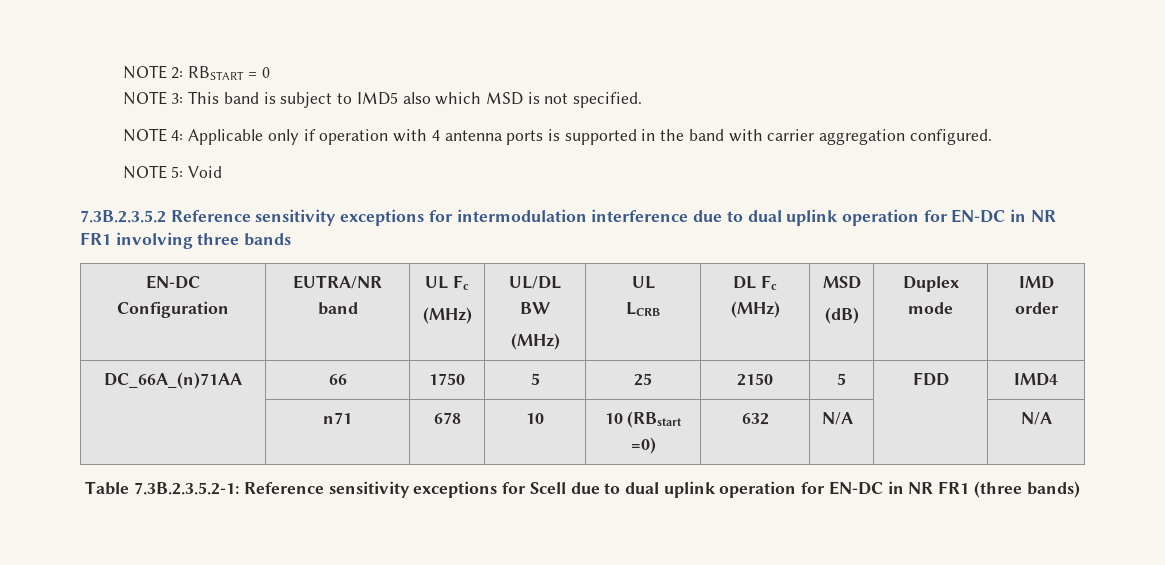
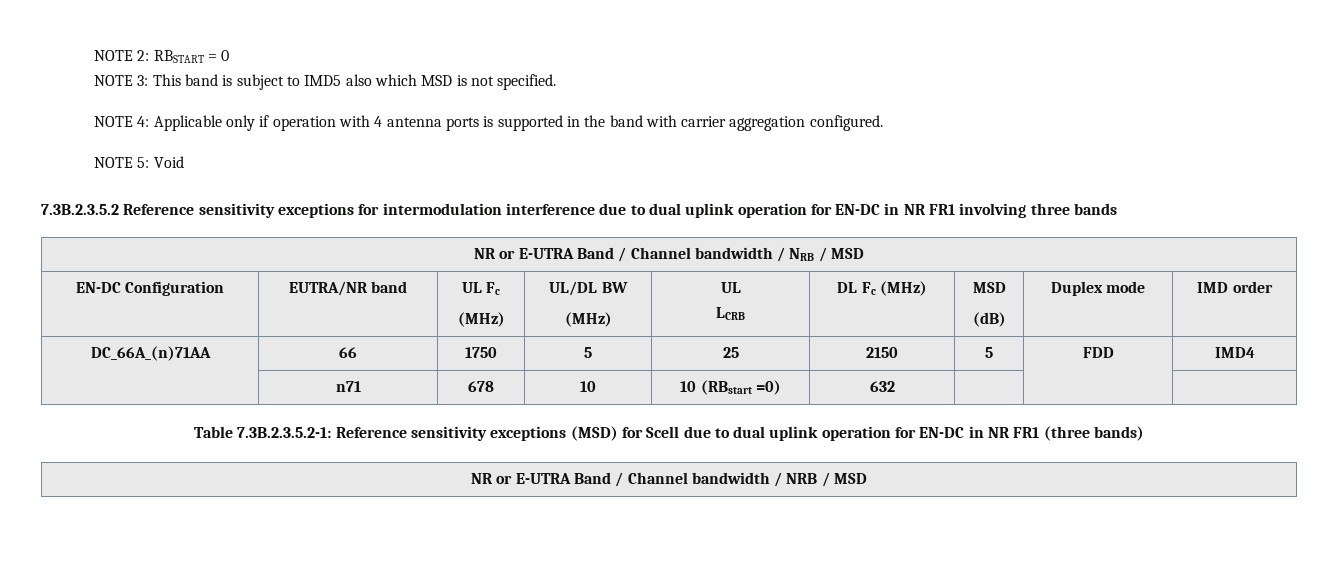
(292, 239) none -> [473,247,865,262] // NR or E-UTRA Band / Channel bandwidth / NRB / MSD
[821,412,853,425] [1020,412,1052,425] N/A | | N/A -> (895, 386) | |
(498, 489) none -> [570,426,618,441] (MSD)
(1080, 489) none -> [470,472,868,487] // NR or E-UTRA Band / Channel bandwidth / NRB / MSD

